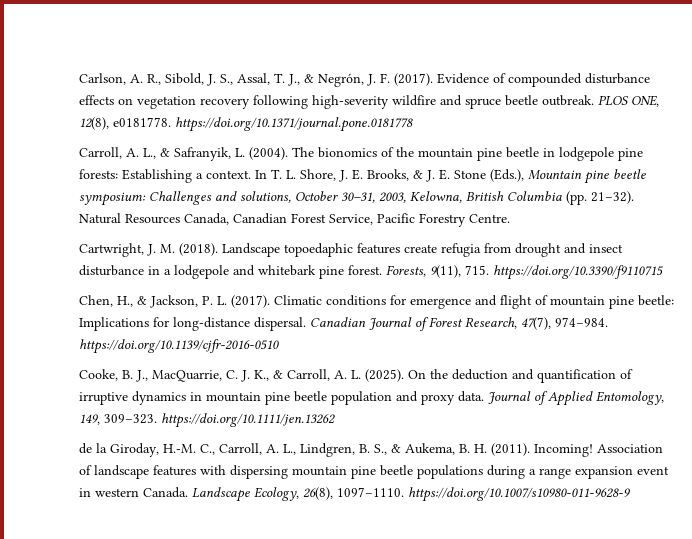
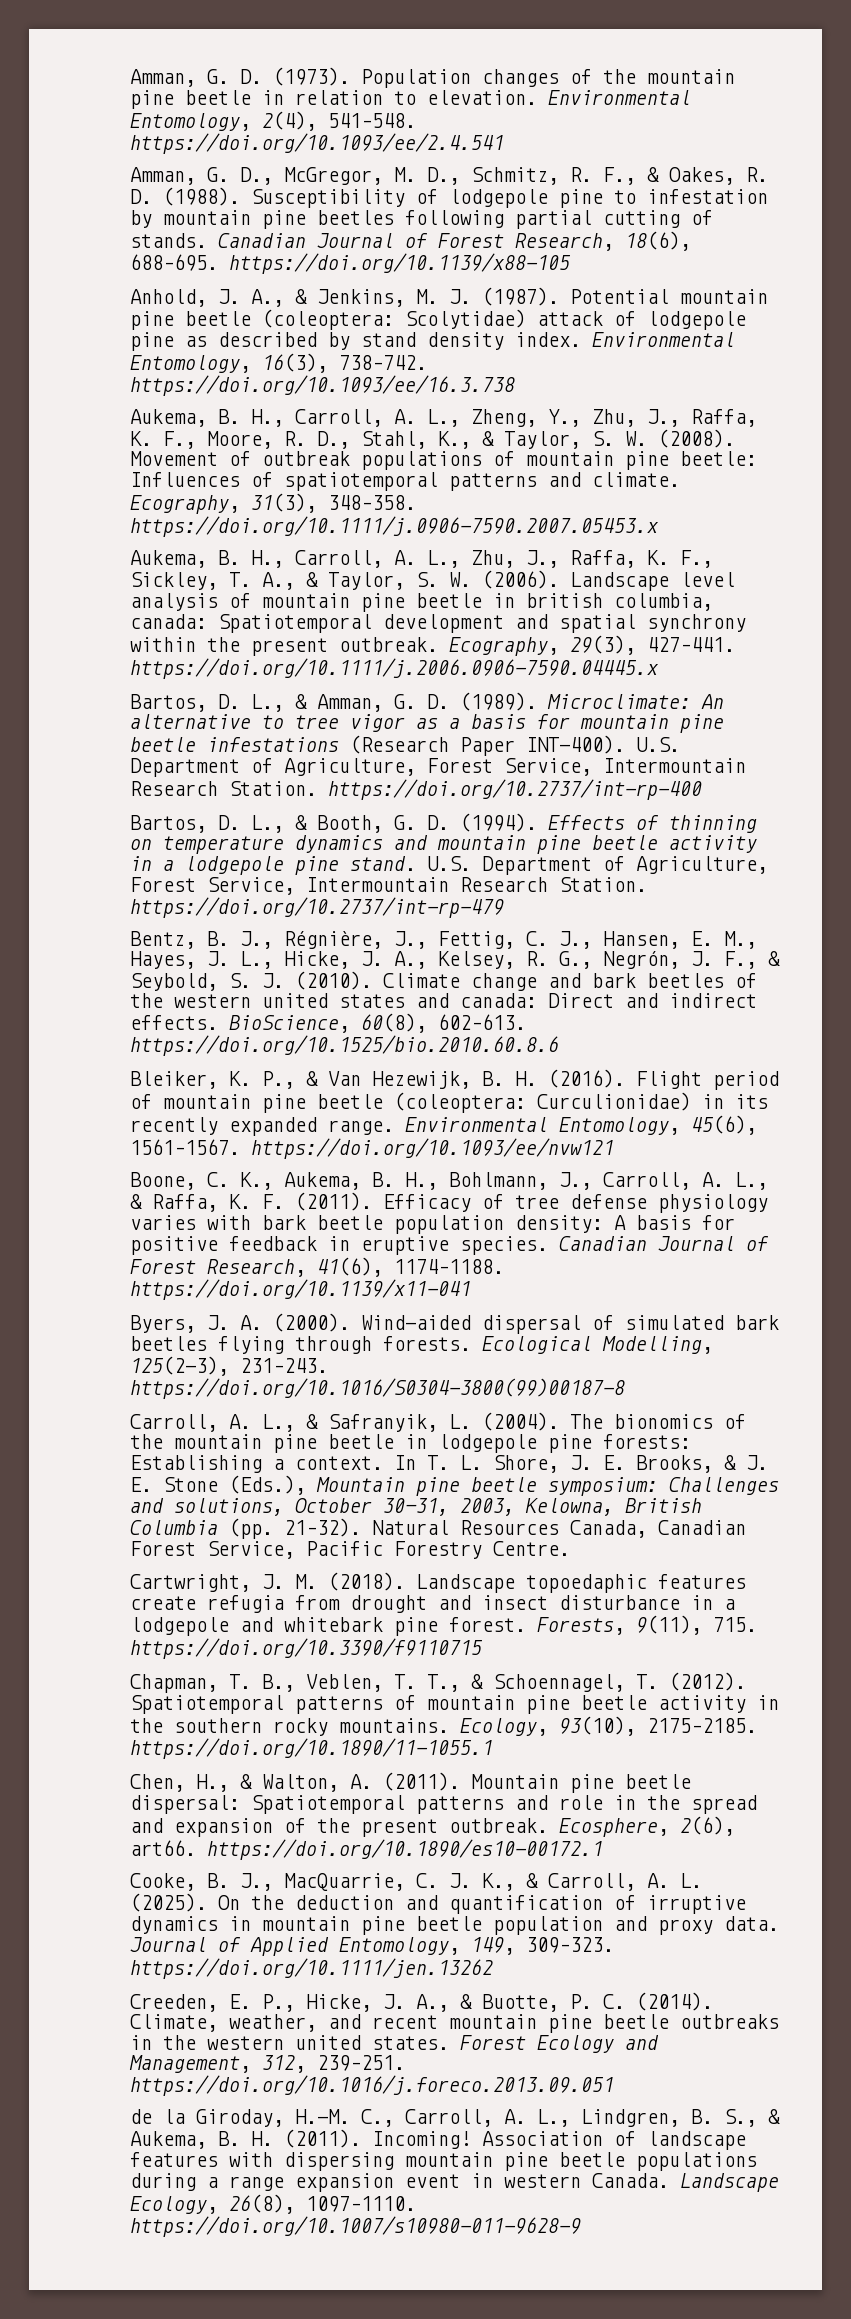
[78,73,650,87] [78,95,659,109] [78,117,413,132] Carlson, A. R., Sibold, J. S., Assal, T. J., & Negrón, J. F. (2017). Evidence of compounded disturbance effects on vegetation recovery following high-severity wildfire and spruce beetle outbreak. PLOS ONE, 12(8), e0181778. https://doi.org/10.1371/journal.pone.0181778 -> [129,67,735,88] [129,90,691,109] [129,111,416,131] [129,133,504,154] [129,167,768,185] [129,187,768,208] [129,210,713,229] [129,231,691,251] [129,253,571,274] [129,287,768,307] [129,309,746,330] [129,332,735,351] [129,353,427,373] [129,375,515,396] [129,409,757,427] [129,429,735,449] [129,451,757,470] [129,472,680,491] [129,493,416,514] [129,516,659,537] [129,550,713,568] [129,570,735,591] [129,593,713,612] [129,614,746,633] [129,635,735,656] [129,658,659,679] [129,692,724,712] [129,714,724,733] [129,735,680,756] [129,758,746,777] [129,779,702,800] [129,813,757,833] [129,835,757,854] [129,856,768,875] [129,877,647,895] [129,897,504,918] [129,931,757,949] [129,951,780,969] [129,971,757,991] [129,993,757,1008] [129,1013,526,1033] [129,1035,559,1056] [129,1069,779,1090] [129,1092,768,1113] [129,1115,757,1136] [129,1138,614,1159] [129,1172,768,1190] [129,1192,768,1213] [129,1215,735,1234] [129,1236,769,1255] [129,1257,504,1277] [129,1279,471,1300] [129,1313,779,1334] [129,1336,713,1354] [129,1356,328,1376] [129,1378,625,1399] Amman, G. D. (1973). Population changes of the mountain pine beetle in relation to elevation. Environmental Entomology, 2(4), 541–548. https://doi.org/10.1093/ee/2.4.541 // Amman, G. D., McGregor, M. D., Schmitz, R. F., & Oakes, R. D. (1988). Susceptibility of lodgepole pine to infestation by mountain pine beetles following partial cutting of stands. Canadian Journal of Forest Research, 18(6), 688–695. https://doi.org/10.1139/x88-105 // Anhold, J. A., & Jenkins, M. J. (1987). Potential mountain pine beetle (coleoptera: Scolytidae) attack of lodgepole pine as described by stand density index. Environmental Entomology, 16(3), 738–742. https://doi.org/10.1093/ee/16.3.738 // Aukema, B. H., Carroll, A. L., Zheng, Y., Zhu, J., Raffa, K. F., Moore, R. D., Stahl, K., & Taylor, S. W. (2008). Movement of outbreak populations of mountain pine beetle: Influences of spatiotemporal patterns and climate. Ecography, 31(3), 348–358. https://doi.org/10.1111/j.0906-7590.2007.05453.x // Aukema, B. H., Carroll, A. L., Zhu, J., Raffa, K. F., Sickley, T. A., & Taylor, S. W. (2006). Landscape level analysis of mountain pine beetle in british columbia, canada: Spatiotemporal development and spatial synchrony within the present outbreak. Ecography, 29(3), 427–441. https://doi.org/10.1111/j.2006.0906-7590.04445.x // Bartos, D. L., & Amman, G. D. (1989). Microclimate: An alternative to tree vigor as a basis for mountain pine beetle infestations (Research Paper INT-400). U.S. Department of Agriculture, Forest Service, Intermountain Research Station. https://doi.org/10.2737/int-rp-400 // Bartos, D. L., & Booth, G. D. (1994). Effects of thinning on temperature dynamics and mountain pine beetle activity in a lodgepole pine stand. U.S. Department of Agriculture, Forest Service, Intermountain Research Station. https://doi.org/10.2737/int-rp-479 // Bentz, B. J., Régnière, J., Fettig, C. J., Hansen, E. M., Hayes, J. L., Hicke, J. A., Kelsey, R. G., Negrón, J. F., & Seybold, S. J. (2010). Climate change and bark beetles of the western united states and canada: Direct and indirect effects. BioScience, 60(8), 602–613. https://doi.org/10.1525/bio.2010.60.8.6 // Bleiker, K. P., & Van Hezewijk, B. H. (2016). Flight period of mountain pine beetle (coleoptera: Curculionidae) in its recently expanded range. Environmental Entomology, 45(6), 1561–1567. https://doi.org/10.1093/ee/nvw121 // Boone, C. K., Aukema, B. H., Bohlmann, J., Carroll, A. L., & Raffa, K. F. (2011). Efficacy of tree defense physiology varies with bark beetle population density: A basis for positive feedback in eruptive species. Canadian Journal of Forest Research, 41(6), 1174–1188. https://doi.org/10.1139/x11-041 // Byers, J. A. (2000). Wind-aided dispersal of simulated bark beetles flying through forests. Ecological Modelling, 125(2-3), 231–243. https://doi.org/10.1016/S0304-3800(99)00187-8
[78,295,674,309] [78,317,608,331] [78,339,279,354] Chen, H., & Jackson, P. L. (2017). Climatic conditions for emergence and flight of mountain pine beetle: Implications for long-distance dispersal. Canadian Journal of Forest Research, 47(7), 974–984. https://doi.org/10.1139/cjfr-2016-0510 -> [129,1672,746,1693] [129,1695,779,1714] [129,1716,757,1736] [129,1738,493,1759] [129,1772,691,1793] [129,1795,757,1814] [129,1816,735,1837] [129,1839,603,1860] Chapman, T. B., Veblen, T. T., & Schoennagel, T. (2012). Spatiotemporal patterns of mountain pine beetle activity in the southern rocky mountains. Ecology, 93(10), 2175–2185. https://doi.org/10.1890/11-1055.1 // Chen, H., & Walton, A. (2011). Mountain pine beetle dispersal: Spatiotemporal patterns and role in the spread and expansion of the present outbreak. Ecosphere, 2(6), art66. https://doi.org/10.1890/es10-00172.1
(336, 420) none -> [129,1992,713,2012] [129,2014,779,2033] [129,2035,659,2053] [128,2055,405,2073] [129,2075,614,2096] // Creeden, E. P., Hicke, J. A., & Buotte, P. C. (2014). Climate, weather, and recent mountain pine beetle outbreaks in the western united states. Forest Ecology and Management, 312, 239–251. https://doi.org/10.1016/j.foreco.2013.09.051

